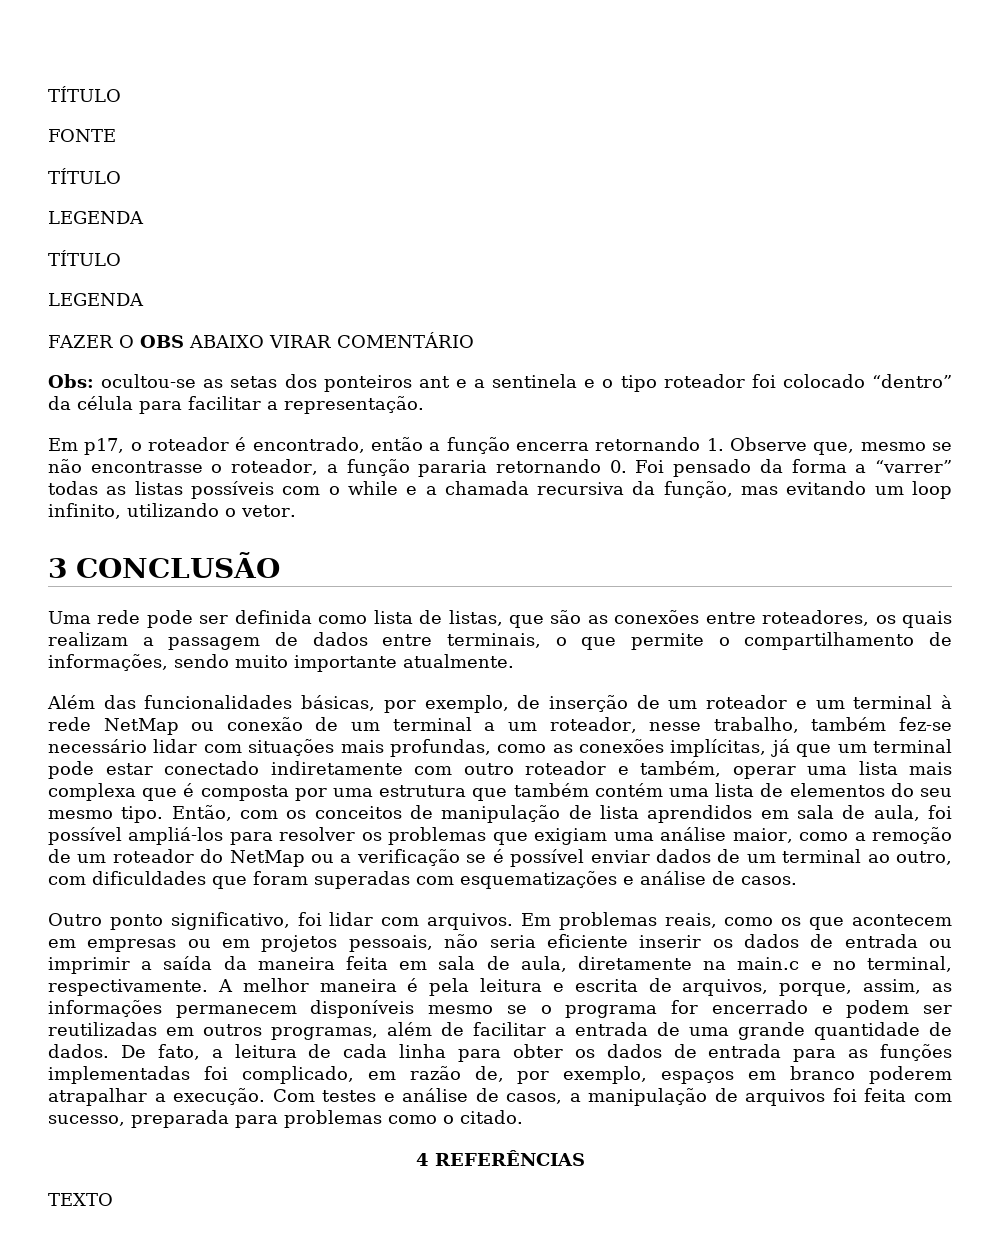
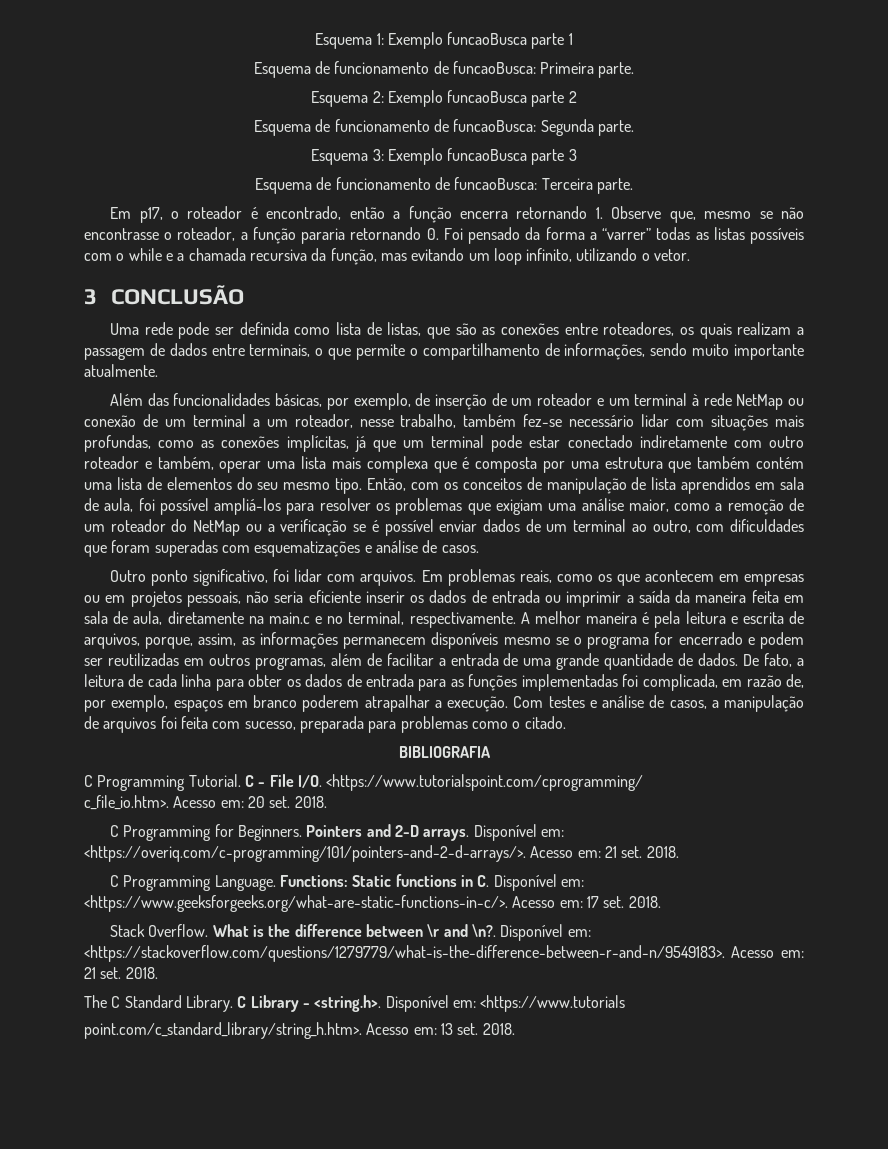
[48,86,121,102] [48,129,116,142] [48,168,121,184] [48,211,144,224] [48,250,121,266] [48,293,144,306] [48,332,474,348] [48,374,952,392] [48,396,424,414] TÍTULO // FONTE // TÍTULO // LEGENDA // TÍTULO // LEGENDA // FAZER O OBS ABAIXO VIRAR COMENTÁRIO // Obs: ocultou-se as setas dos ponteiros ant e a sentinela e o tipo roteador foi colocado “dentro” da célula para facilitar a representação. -> [315,32,573,49] [253,61,635,78] [311,90,577,107] [254,119,634,136] [311,148,577,165] [255,177,633,194] Esquema 1: Exemplo funcaoBusca parte 1 // Esquema de funcionamento de funcaoBusca: Primeira parte. // Esquema 2: Exemplo funcaoBusca parte 2 // Esquema de funcionamento de funcaoBusca: Segunda parte. // Esquema 3: Exemplo funcaoBusca parte 3 // Esquema de funcionamento de funcaoBusca: Terceira parte.
[241,1066,354,1084] complicado, -> [642,674,718,691] complicada,
[415,1150,585,1166] [48,1193,113,1206] 4 REFERÊNCIAS // TEXTO -> [398,746,491,758] [84,774,644,791] [84,795,327,810] [110,824,564,841] [84,845,679,862] [110,874,584,891] [84,895,661,912] [110,924,591,941] [84,945,804,962] [84,967,158,979] [84,995,626,1012] [84,1022,515,1039] BIBLIOGRAFIA // C Programming Tutorial. C - File I/O. <https://www.tutorialspoint.com/cprogramming/ // c_file_io.htm>. Acesso em: 20 set. 2018. // C Programming for Beginners. Pointers and 2-D arrays. Disponível em: <https://overiq.com/c-programming/101/pointers-and-2-d-arrays/>. Acesso em: 21 set. 2018. // C Programming Language. Functions: Static functions in C. Disponível em: <https://www.geeksforgeeks.org/what-are-static-functions-in-c/>. Acesso em: 17 set. 2018. // Stack Overflow. What is the difference between \r and \n?. Disponível em: <https://stackoverflow.com/questions/1279779/what-is-the-difference-between-r-and-n/9549183>. Acesso em: 21 set. 2018. // The C Standard Library. C Library - <string.h>. Disponível em: <https://www.tutorials // point.com/c_standard_library/string_h.htm>. Acesso em: 13 set. 2018.

